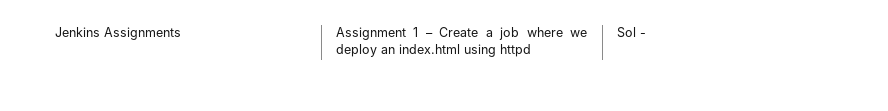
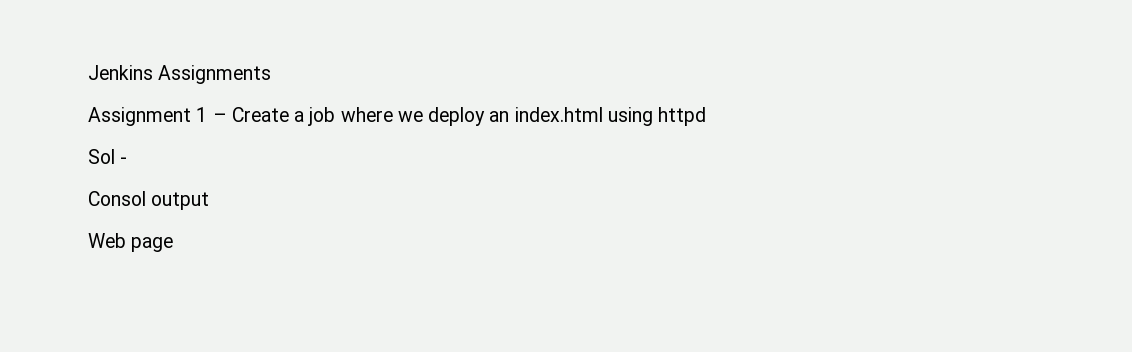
(646, 35) none -> [88,191,210,210] [88,233,174,252] // Consol output // Web page

